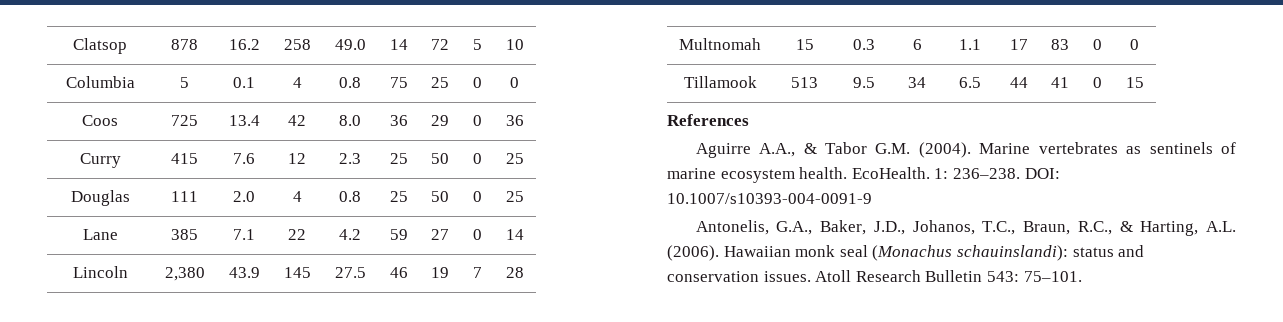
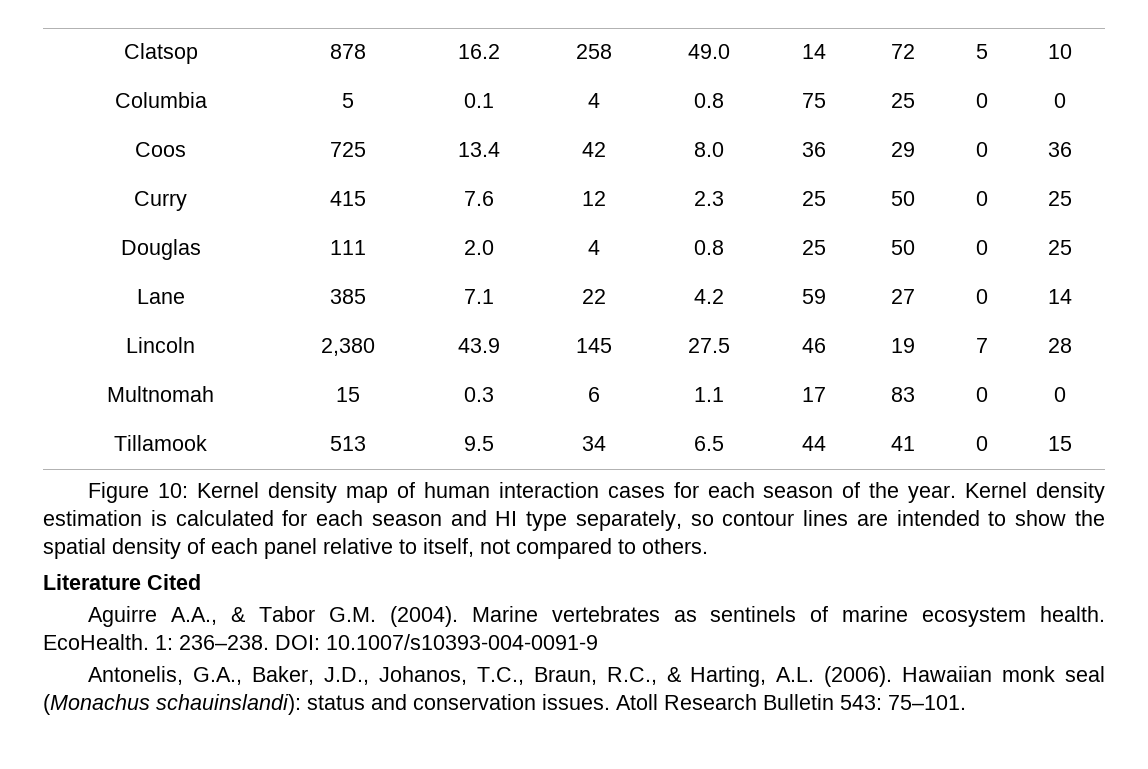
[667,114,749,126] References -> [88,482,1106,503] [43,510,1105,531] [43,538,708,559] [43,574,201,590] Figure 10: Kernel density map of human interaction cases for each season of the year. Kernel density estimation is calculated for each season and HI type separately, so contour lines are intended to show the spatial density of each panel relative to itself, not compared to others. // Literature Cited

